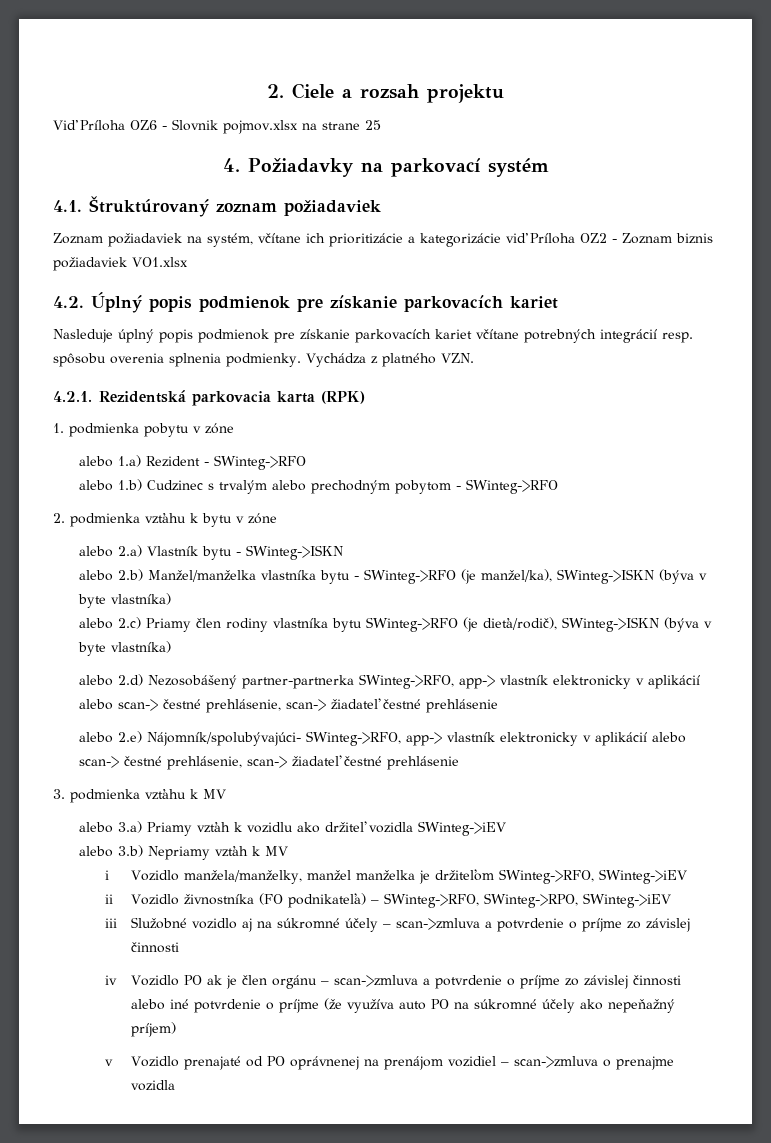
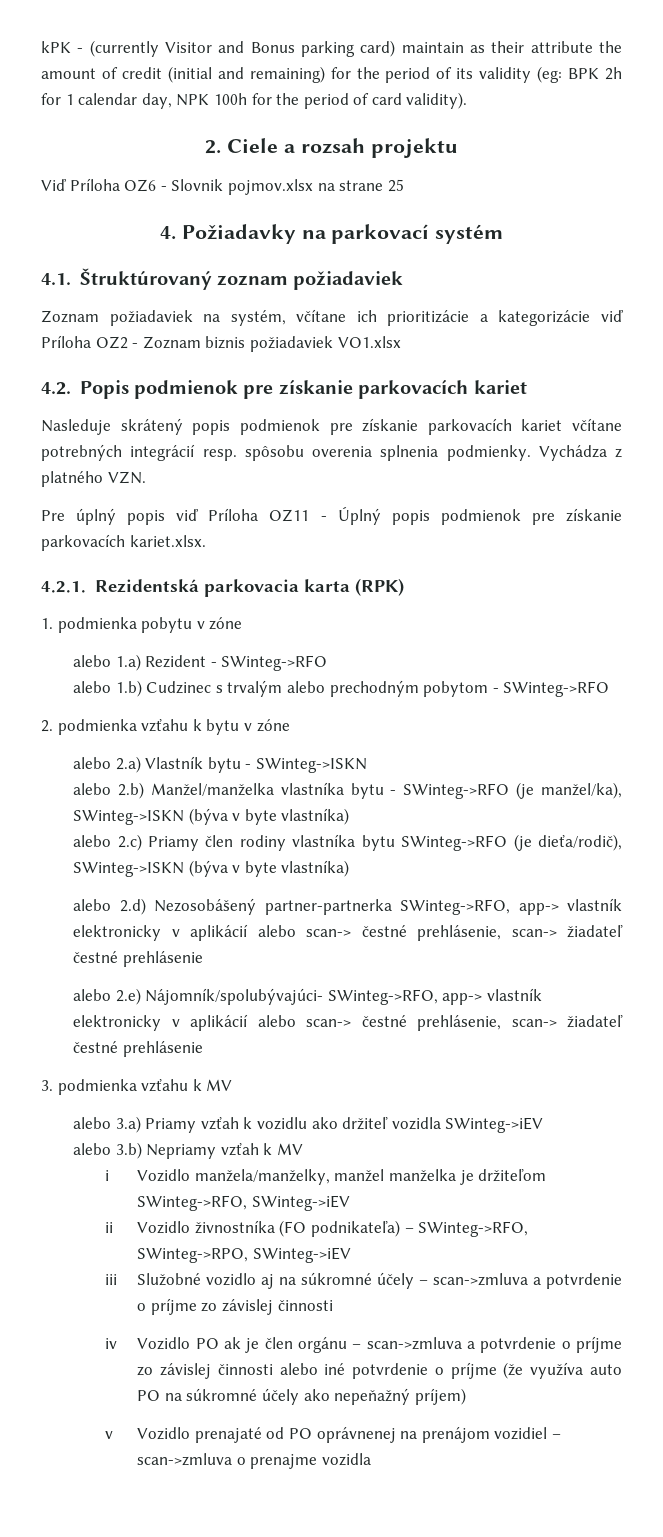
(267, 91) none -> [41,40,622,57] [41,66,623,83] [41,92,468,109] kPK - (currently Visitor and Bonus parking card) maintain as their attribute the amount of credit (initial and remaining) for the period of its validity (eg: BPK 2h for 1 calendar day, NPK 100h for the period of card validity). //
[91,292,192,313] Úplný popis -> [79,380,129,399] Popis
[118,329,154,343] úplný -> [120,418,183,435] skrátený
(474, 358) none -> [41,506,622,525] [41,534,206,551] // Pre úplný popis viď Príloha OZ11 - Úplný popis podmienok pre získanie parkovacích kariet.xlsx.

